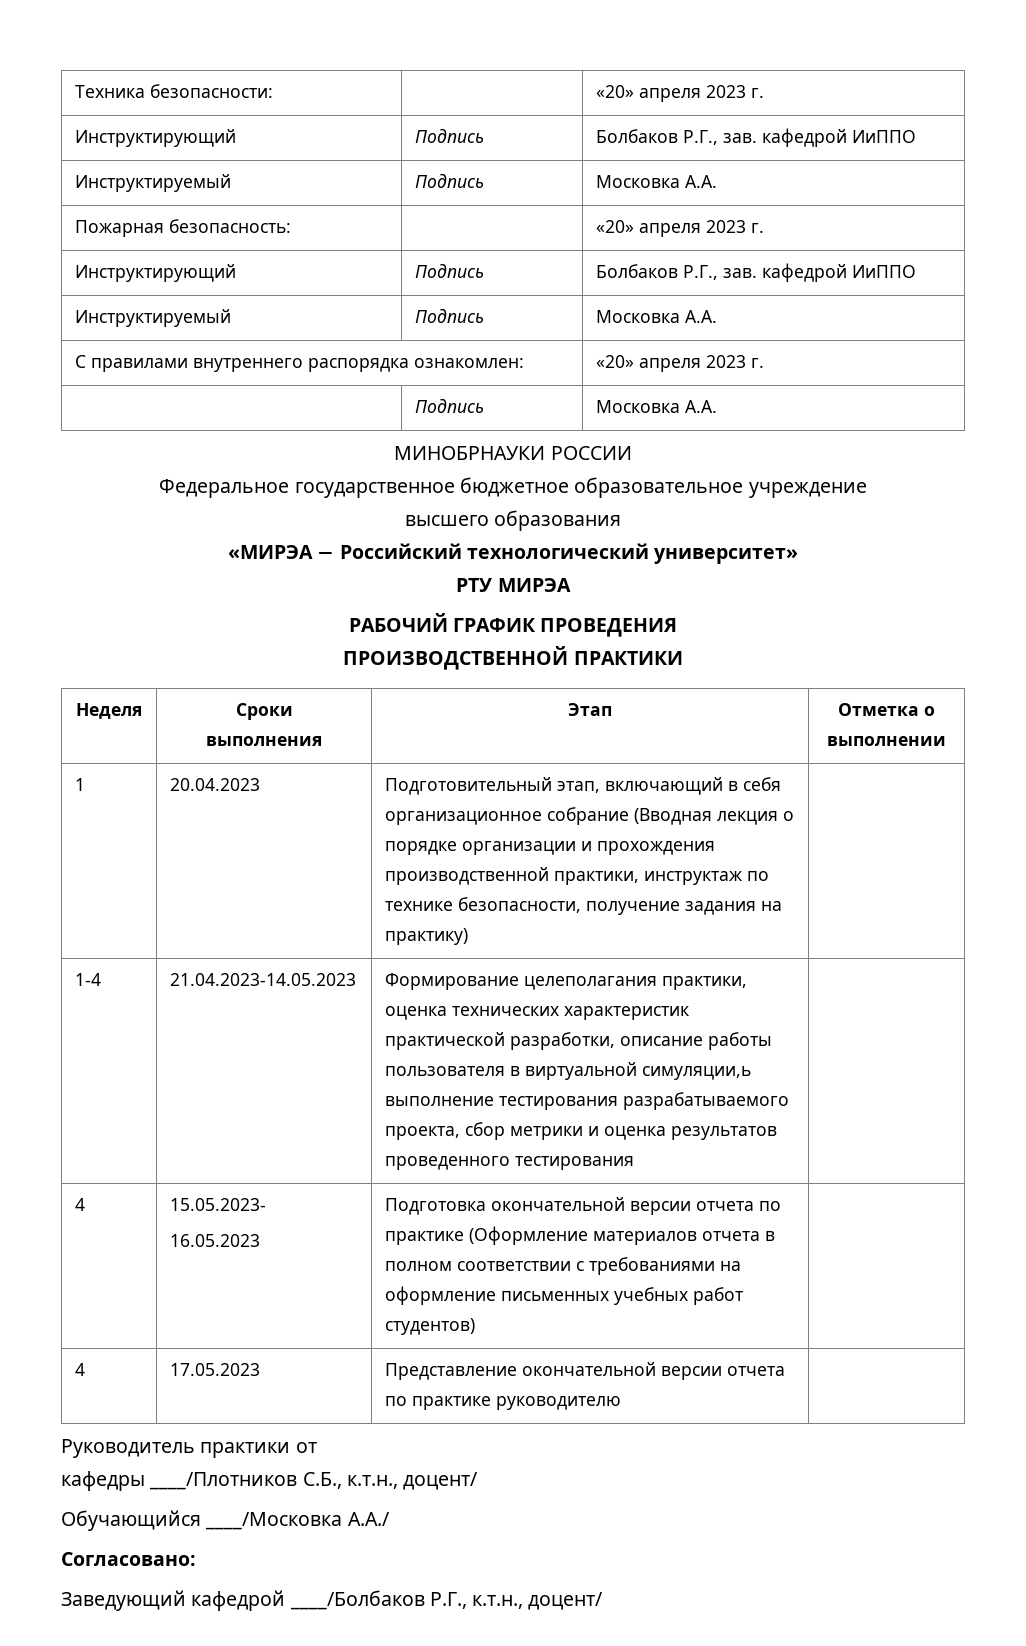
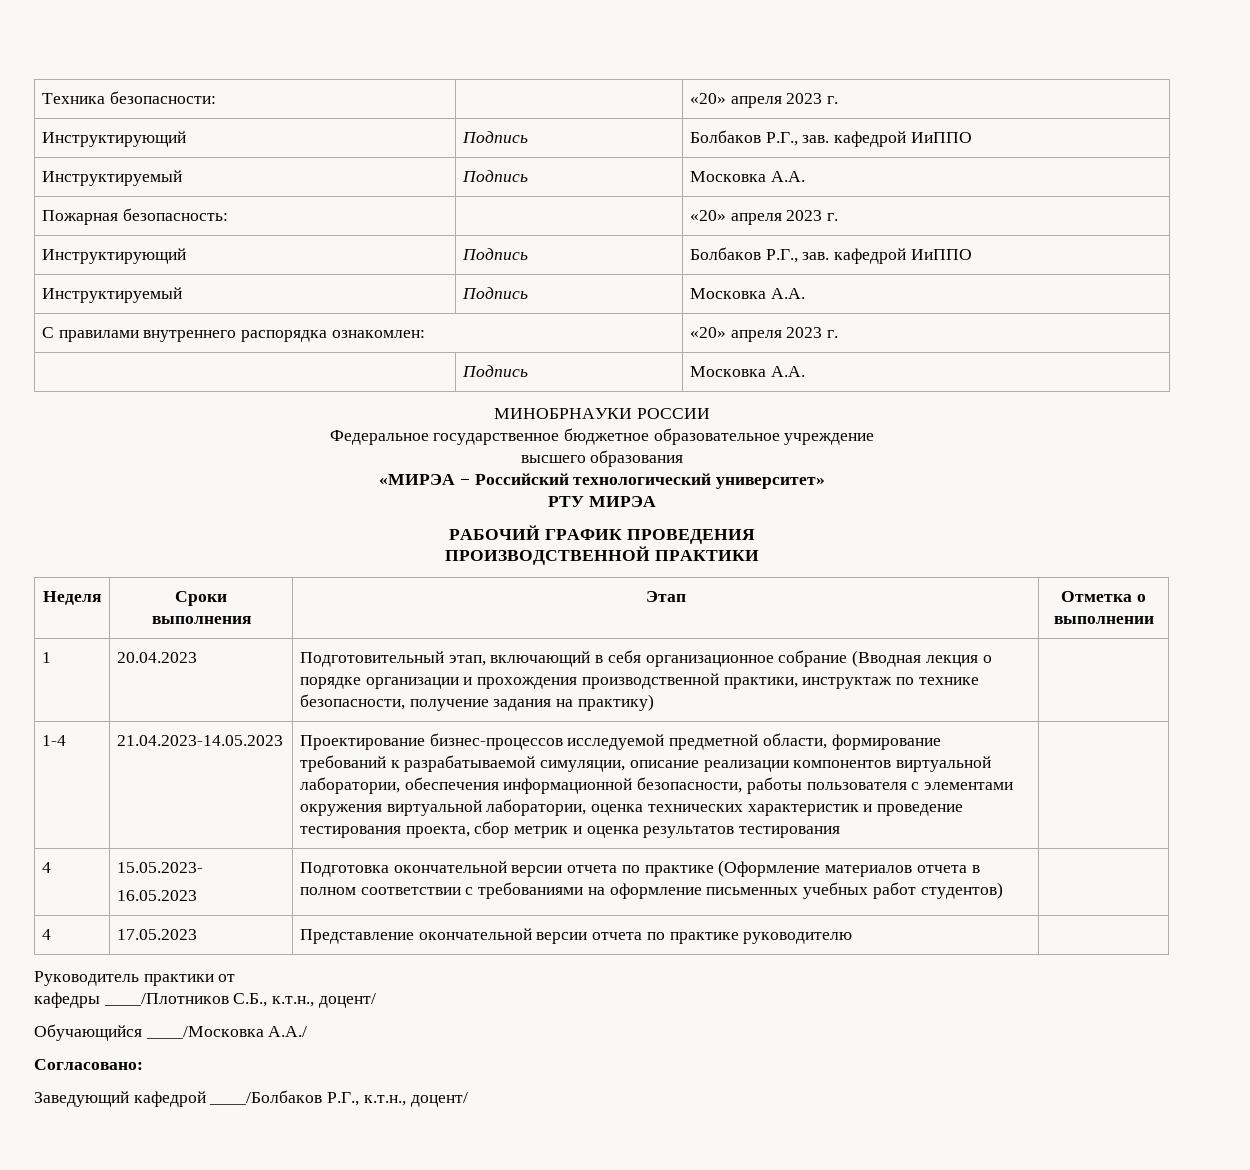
[385,973,748,990] [385,1006,691,1020] [385,1032,773,1050] [385,1062,752,1080] [385,1092,790,1110] Формирование целеполагания практики, оценка технических характеристик практической разработки, описание работы пользователя в виртуальной симуляции,ь выполнение тестирования разрабатываемого -> [300,733,941,750] [300,755,992,772] [300,777,1014,794] [300,799,964,816] [300,826,402,838] Проектирование бизнес-процессов исследуемой предметной области, формирование требований к разрабатываемой симуляции, описание реализации компонентов виртуальной лаборатории, обеспечения информационной безопасности, работы пользователя с элементами окружения виртуальной лаборатории, оценка технических характеристик и проведение тестирования
[510,1126,584,1140] метрики -> [514,826,569,838] метрик
[385,1156,511,1170] проведенного -> (735, 832) none

